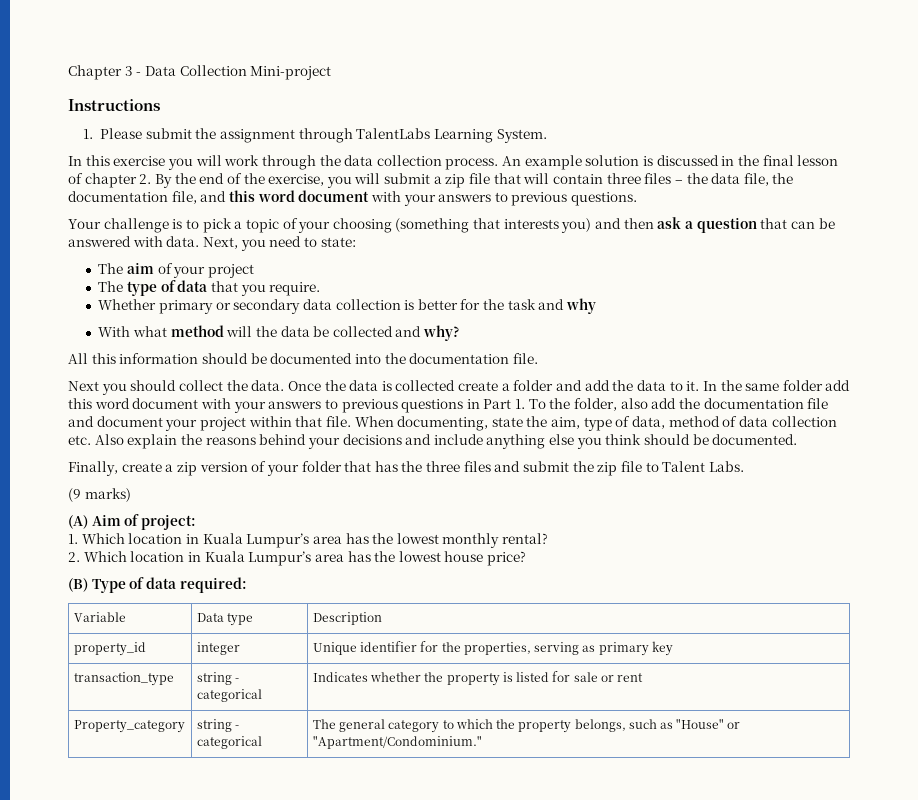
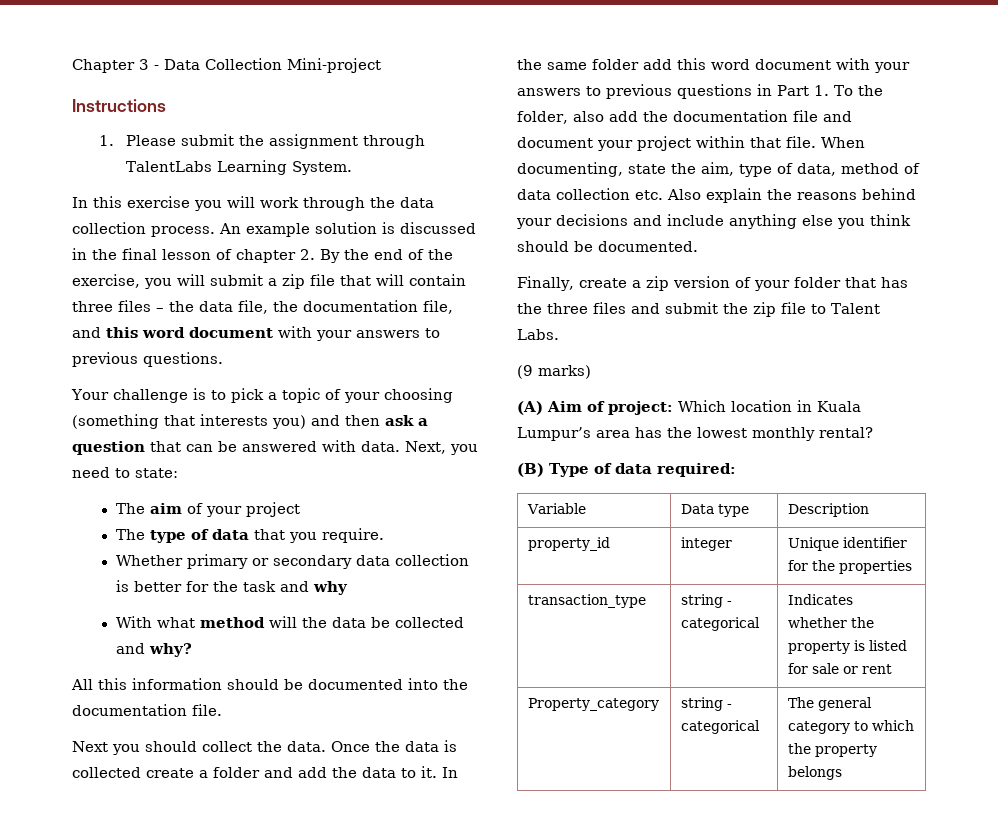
[68,534,78,544] // 1. -> (673, 408) none
[68,551,527,566] // 2. Which location in Kuala Lumpur’s area has the lowest house price? -> (873, 432) none
[463,641,673,656] properties, serving as primary key -> [838,560,912,574] properties
[574,719,741,732] [312,736,482,749] belongs, such as "House" or "Apartment/Condominium." -> [787,766,842,780] belongs

